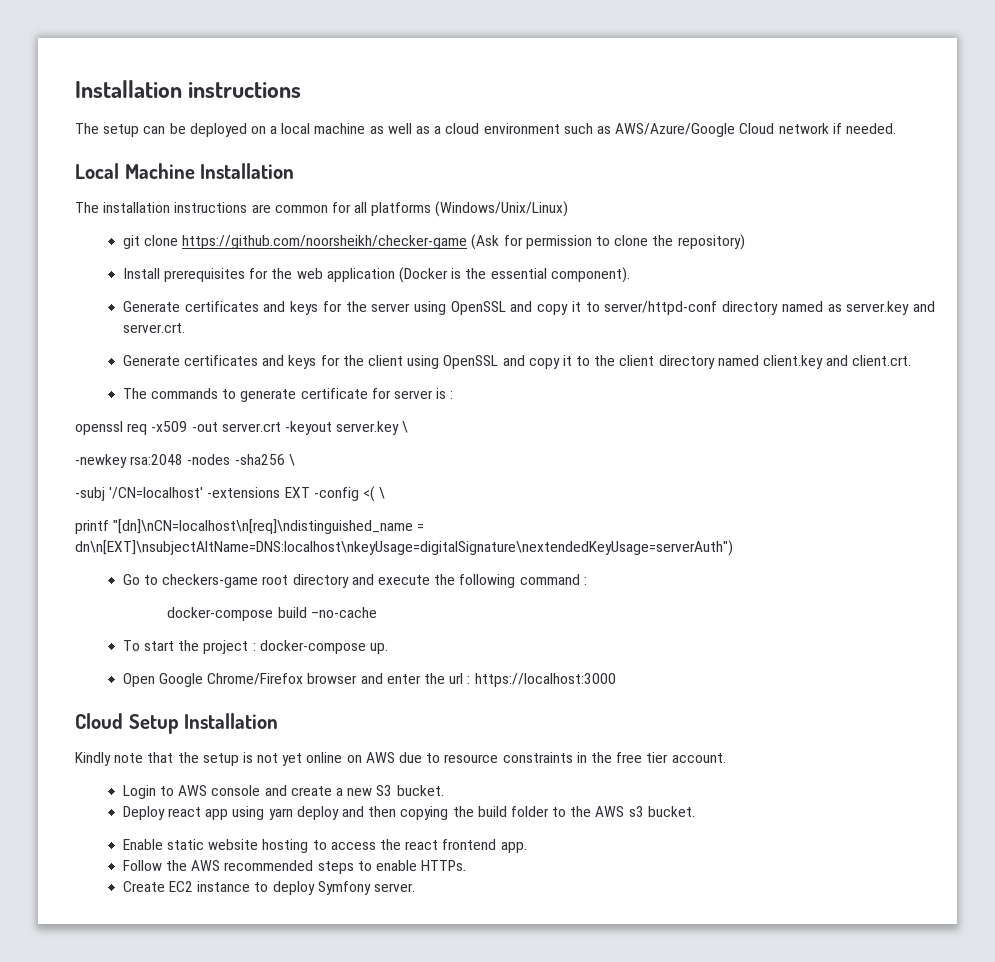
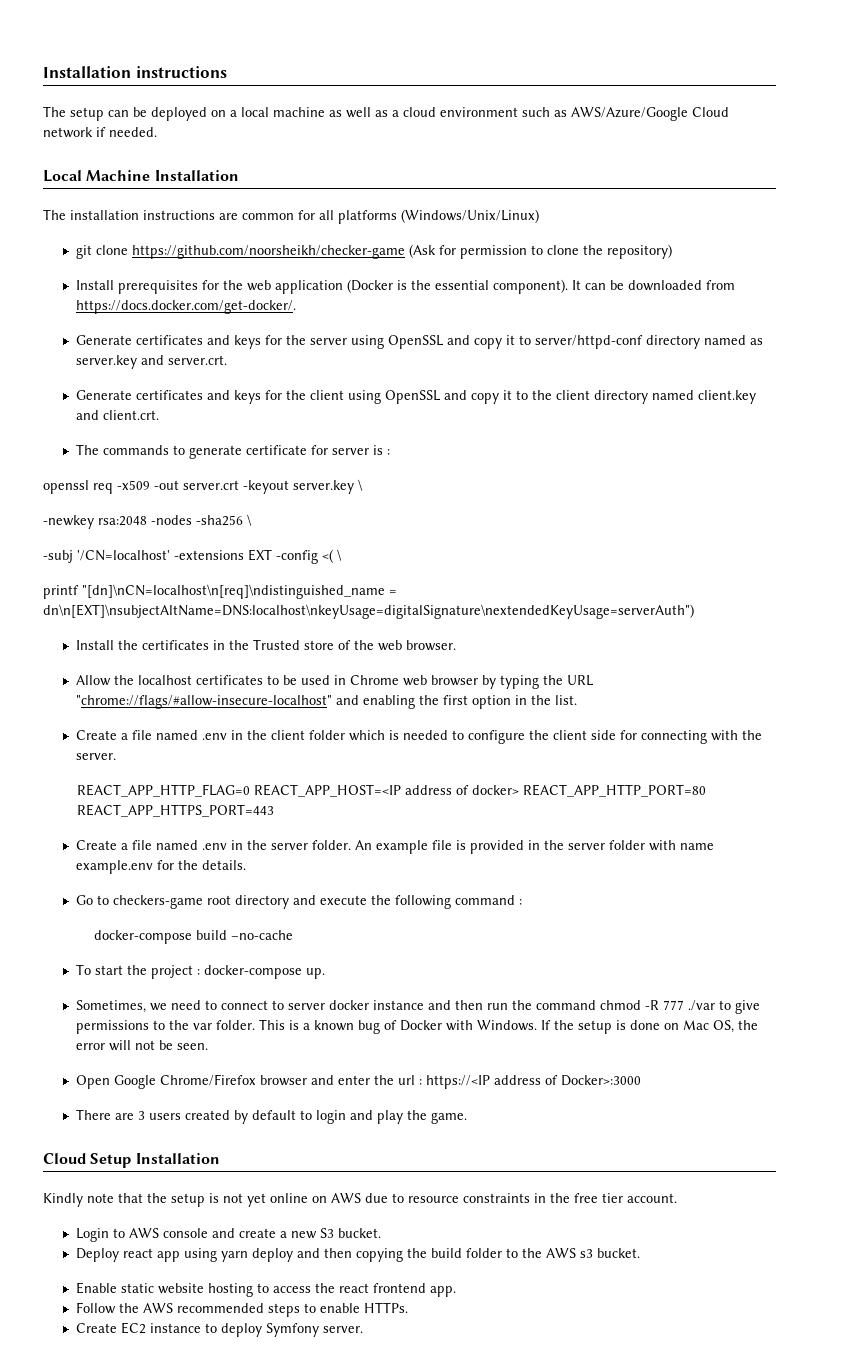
(630, 275) none -> [572,280,736,291] [76,300,297,314] It can be downloaded from https://docs.docker.com/get-docker/.
(733, 548) none -> [76,639,457,651] [76,675,594,689] [76,695,578,709] [76,730,763,744] [76,753,117,760] [77,784,707,797] [77,804,275,817] [76,840,715,854] [76,860,247,874] // Install the certificates in the Trusted store of the web browser. // Allow the localhost certificates to be used in Chrome web browser by typing the URL "chrome://flags/#allow-insecure-localhost" and enabling the first option in the list. // Create a file named .env in the client folder which is needed to configure the client side for connecting with the server. // REACT_APP_HTTP_FLAG=0 REACT_APP_HOST=<IP address of docker> REACT_APP_HTTP_PORT=80 REACT_APP_HTTPS_PORT=443 // Create a file named .env in the server folder. An example file is provided in the server folder with name example.env for the details.
(388, 648) none -> [76,1000,761,1014] [76,1019,759,1034] [76,1040,209,1051] // Sometimes, we need to connect to server docker instance and then run the command chmod -R 777 ./var to give permissions to the var folder. This is a known bug of Docker with Windows. If the setup is done on Mac OS, the error will not be seen.
[474,673,616,687] https://localhost:3000 -> [426,1075,642,1089] [76,1109,468,1124] https://<IP address of Docker>:3000 // There are 3 users created by default to login and play the game.

